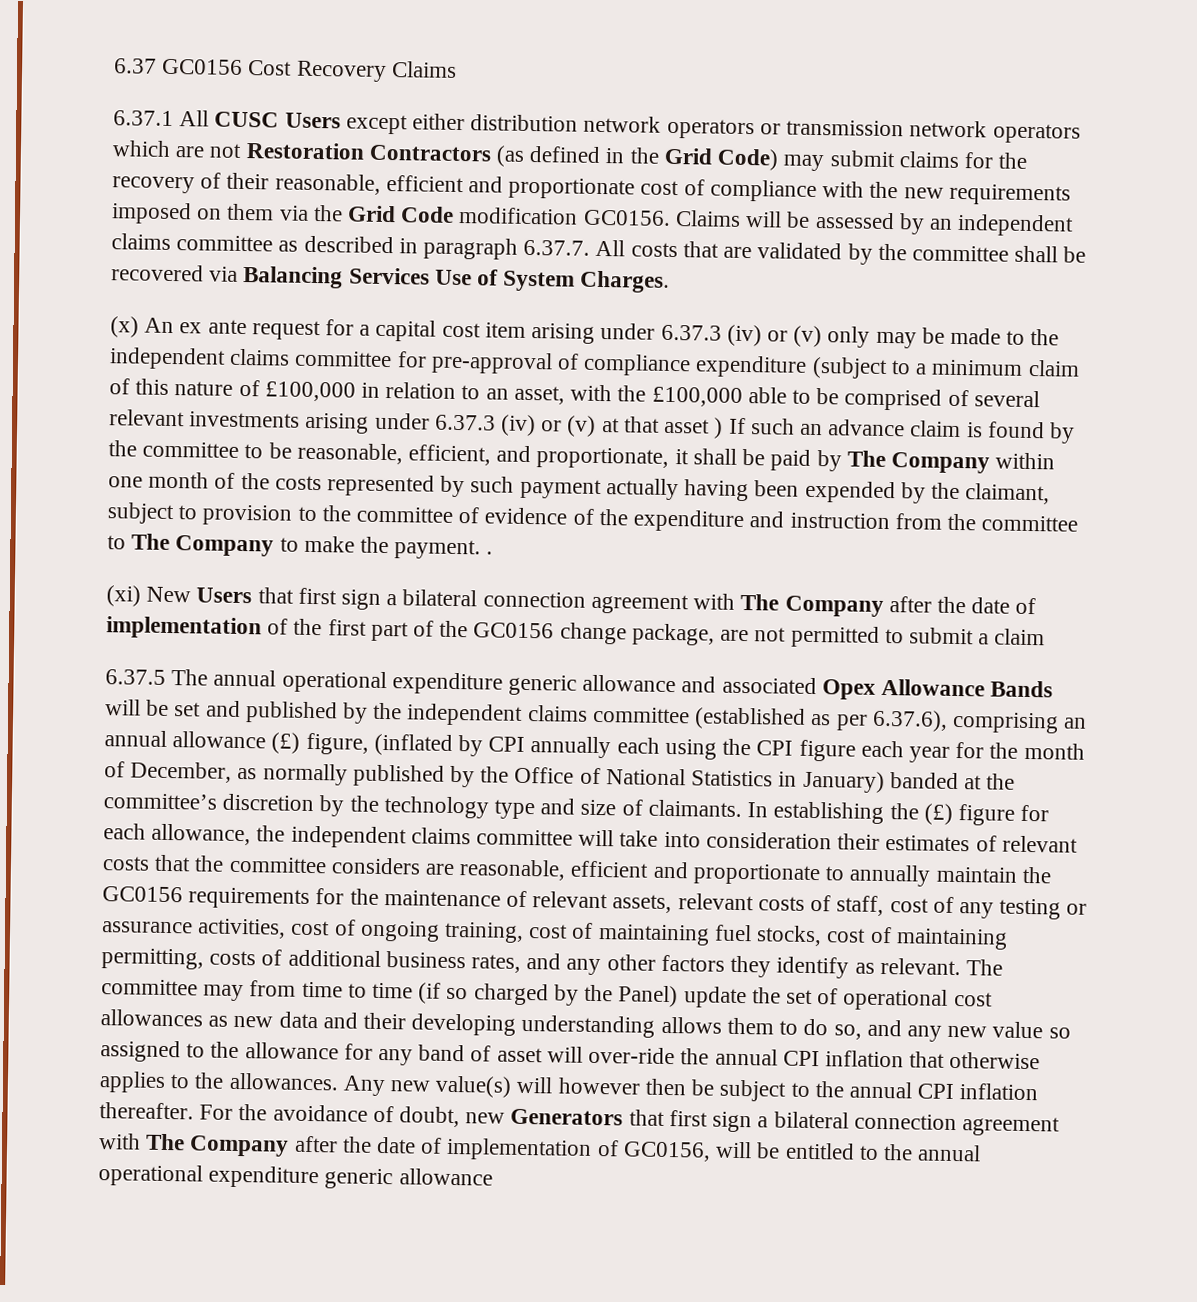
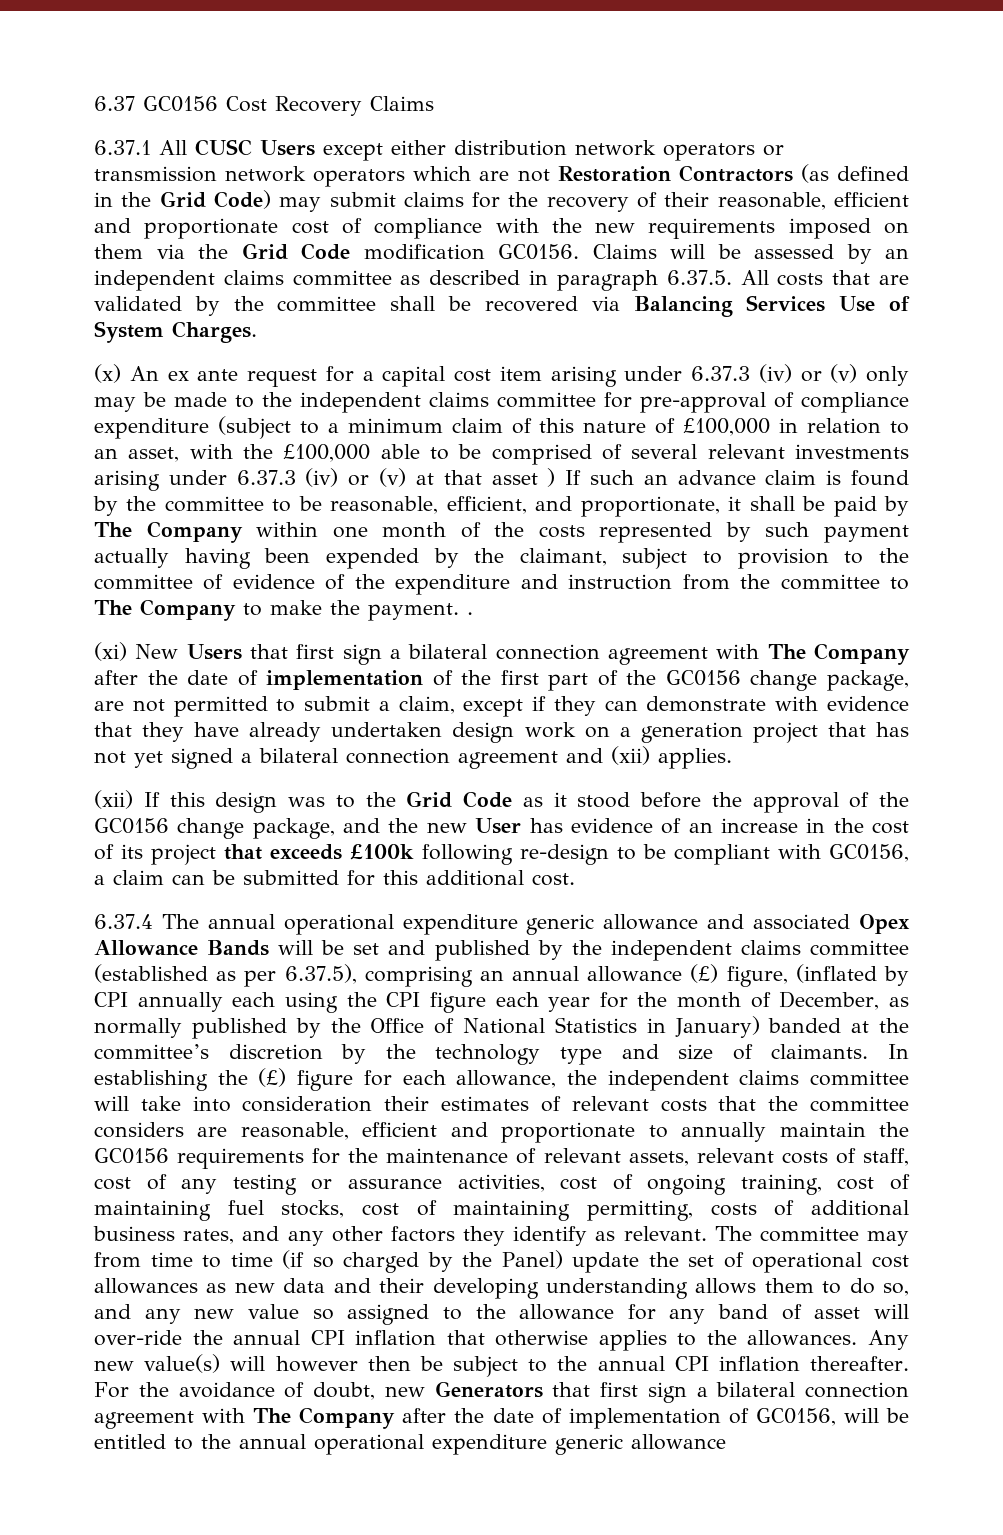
[523,239,591,256] 6.37.7. -> [666,270,732,285] 6.37.5.
[994,628,1046,646] [105,669,166,685] claim // 6.37.5 -> [398,696,909,717] [94,722,910,743] [94,746,732,769] [94,790,909,813] [94,818,909,839] [94,843,909,865] [94,870,575,886] [94,914,153,929] claim, except if they can demonstrate with evidence that they have already undertaken design work on a generation project that has not yet signed a bilateral connection agreement and (xii) applies. // (xii) If this design was to the Grid Code as it stood before the approval of the GC0156 change package, and the new User has evidence of an increase in the cost of its project that exceeds £100k following re-design to be compliant with GC0156, a claim can be submitted for this additional cost. // 6.37.4
[871,709,948,732] 6.37.6), -> [284,964,357,984] 6.37.5),

